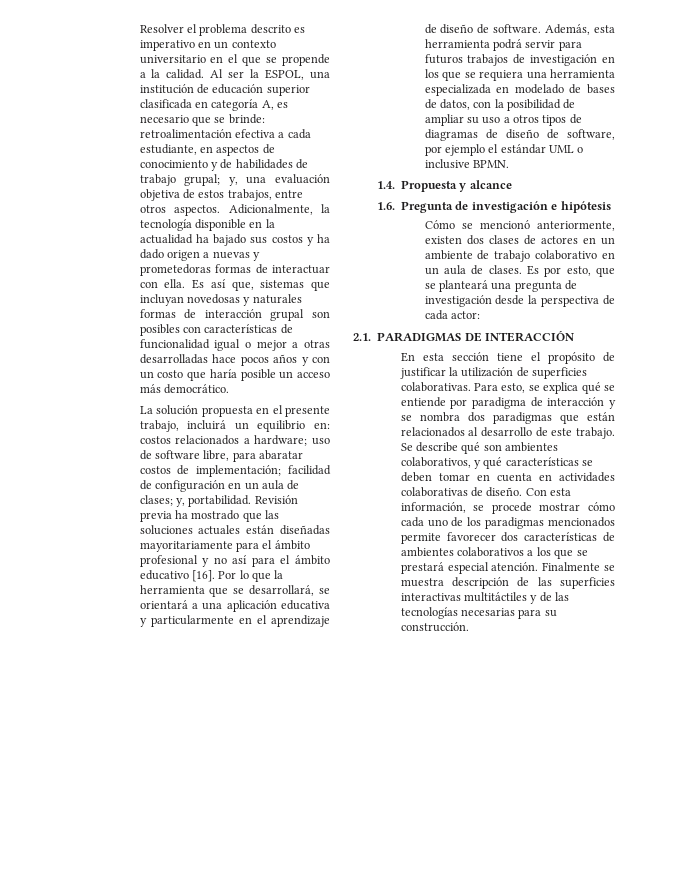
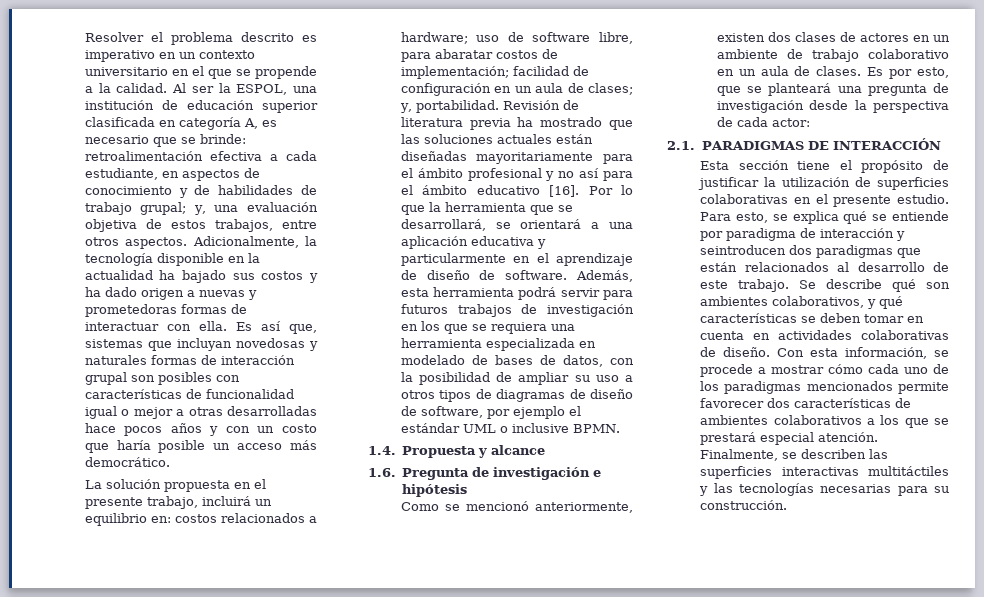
(298, 499) none -> [562,100,579,110] [400,117,463,127] de literatura
[424,220,455,229] Cómo -> [400,502,439,511] Como
[400,352,444,362] En esta -> [700,161,730,170] Esta
[400,382,471,392] colaborativas. -> [700,194,949,207] colaborativas en el presente estudio.
[400,412,460,422] se nombra -> [700,245,787,255] seintroducen
(532, 508) none -> [758,367,767,374] a
[542,562,615,571] [400,577,530,589] Finalmente se muestra descripción de -> [700,449,867,461] Finalmente, se describen
[539,592,552,602] de -> (709, 491) none

